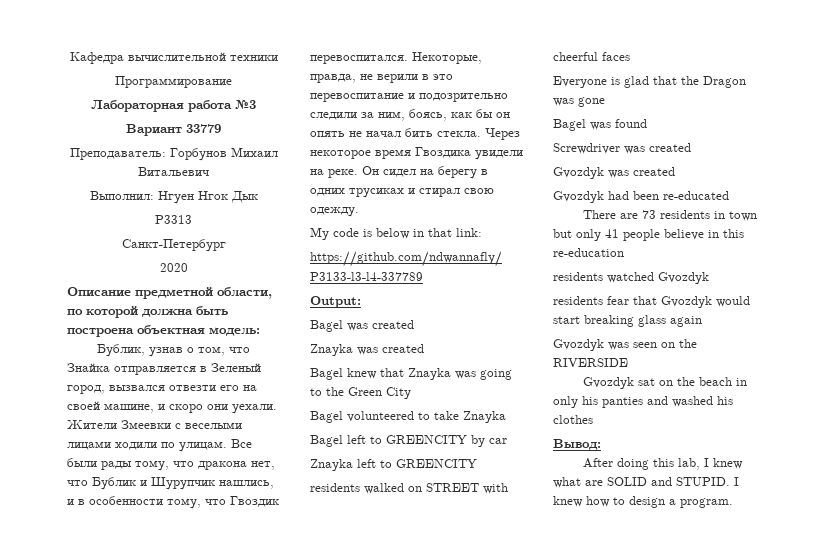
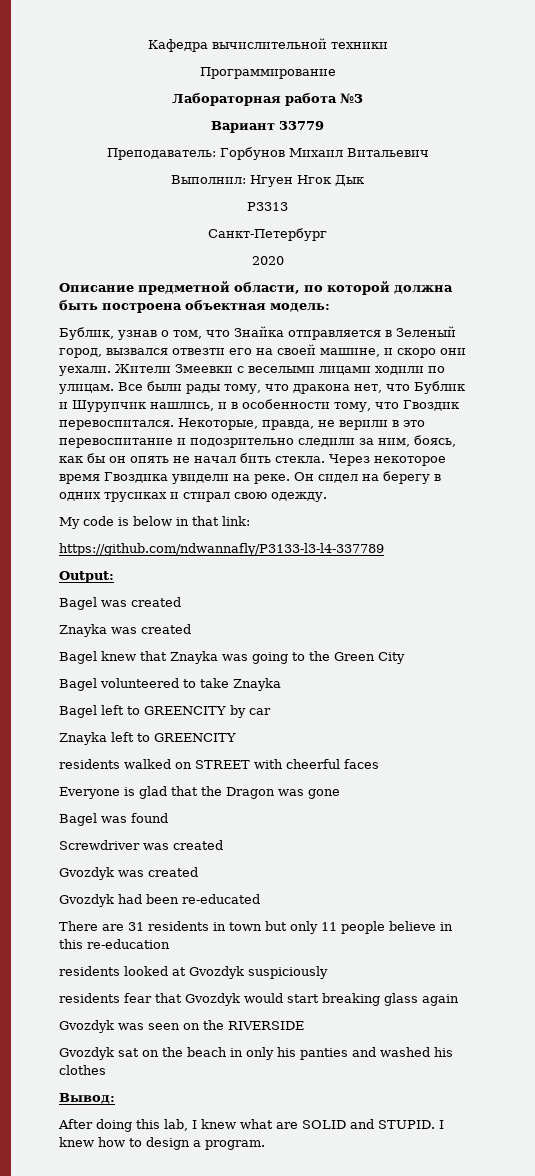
[641,210,656,219] 73 -> [128,922,144,931] 31
[605,229,619,238] 41 -> [321,922,337,931] 11
[607,272,709,284] watched Gvozdyk -> [124,966,328,979] looked at Gvozdyk suspiciously

